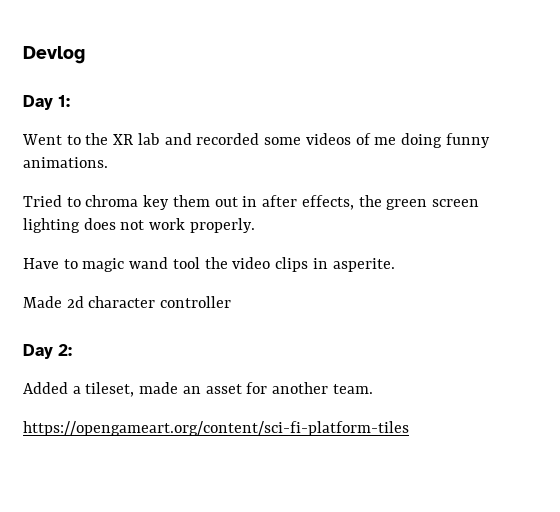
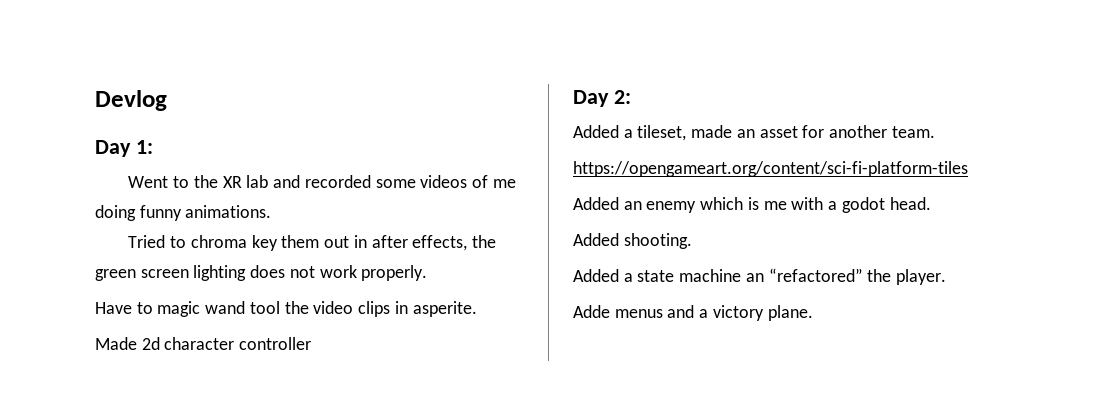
(409, 428) none -> [573,197,931,213] [573,233,692,249] [573,268,947,285] [573,305,813,321] // Added an enemy which is me with a godot head. // Added shooting. // Added a state machine an “refactored” the player. // Adde menus and a victory plane.

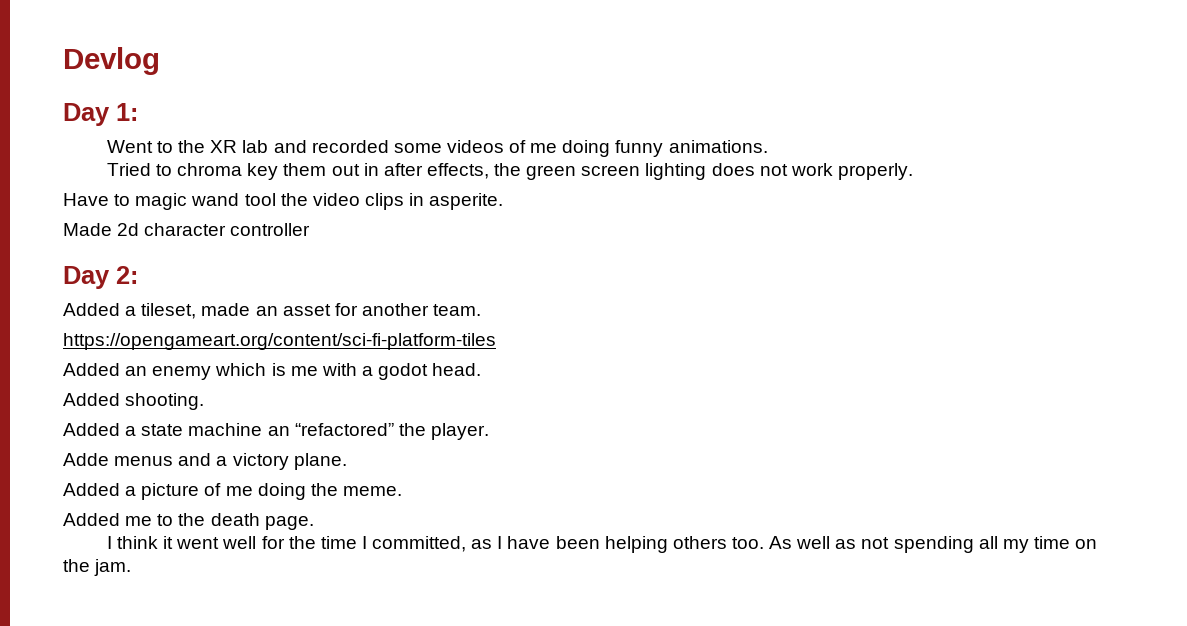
(813, 313) none -> [63,483,402,500] [63,513,314,530] [106,536,1098,553] [63,559,132,576] // Added a picture of me doing the meme. // Added me to the death page. // I think it went well for the time I committed, as I have been helping others too. As well as not spending all my time on the jam.

